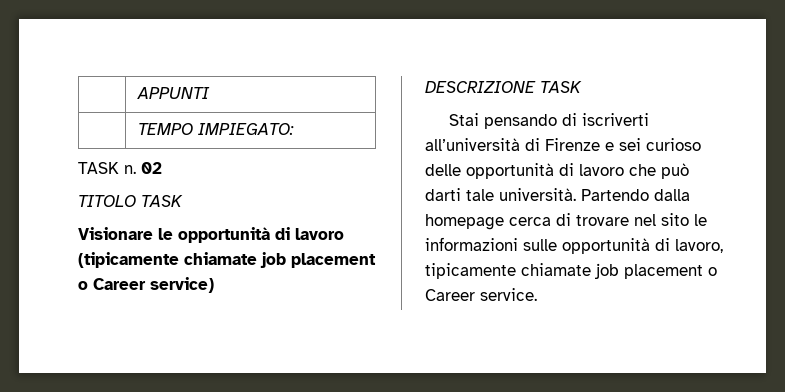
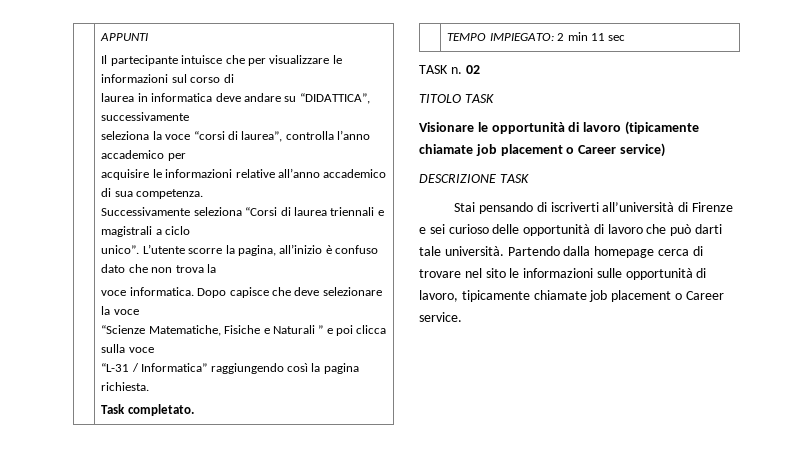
[138,123,295,135] // | TEMPO IMPIEGATO: -> [101,55,342,66] [101,74,234,83] [101,93,370,104] [101,112,190,121] [101,130,371,142] [101,150,186,161] [101,168,387,180] [101,188,204,199] [101,207,384,216] [101,226,191,237] [101,244,379,256] [101,264,216,273] [101,287,382,298] [101,306,139,315] [101,325,387,336] [101,344,154,353] [101,363,359,374] [101,382,150,391] [101,404,194,416] [447,32,626,41] // Il partecipante intuisce che per visualizzare le informazioni sul corso di // laurea in informatica deve andare su “DIDATTICA”, successivamente // seleziona la voce “corsi di laurea”, controlla l’anno accademico per // acquisire le informazioni relative all’anno accademico di sua competenza. // Successivamente seleziona “Corsi di laurea triennali e magistrali a ciclo // unico”. L’utente scorre la pagina, all’inizio è confuso dato che non trova la // voce informatica. Dopo capisce che deve selezionare la voce // “Scienze Matematiche, Fisiche e Naturali ” e poi clicca sulla voce // “L-31 / Informatica” raggiungendo così la pagina richiesta. // Task completato. // | TEMPO IMPIEGATO: 2 min 11 sec

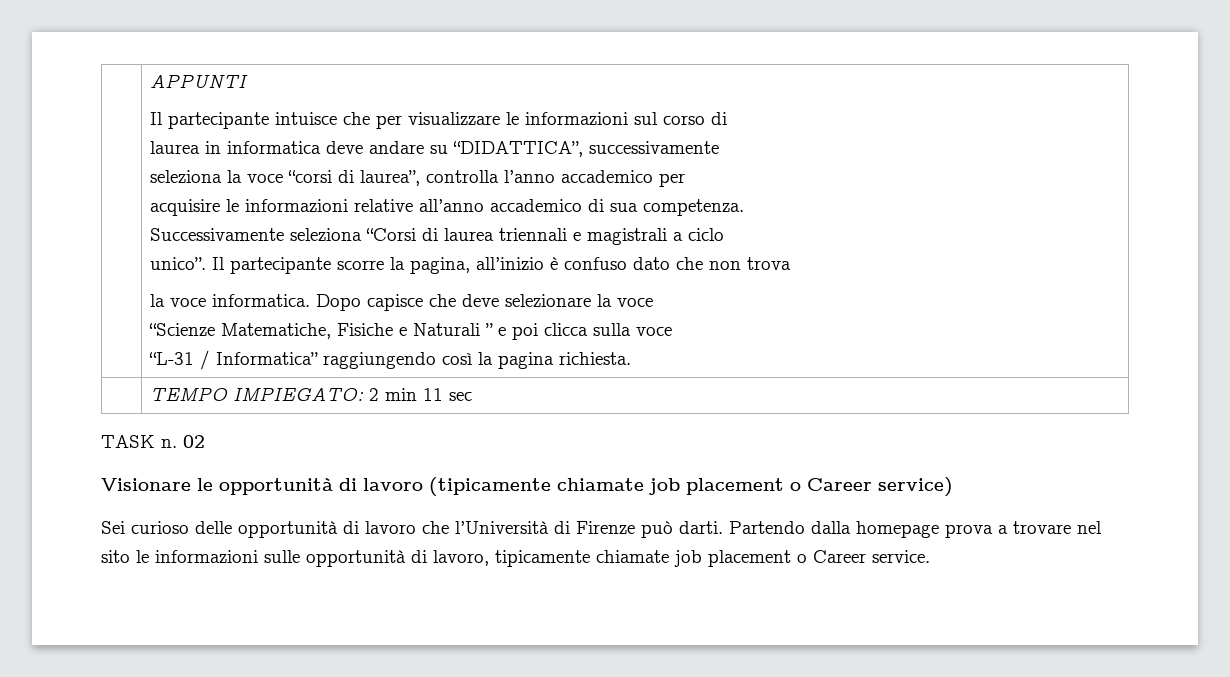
[142,244,185,254] L’utente -> [211,257,331,274] Il partecipante
[206,264,216,273] la // -> [149,294,165,307] // la
[101,404,194,416] // Task completato. -> (631, 358) none
[419,94,494,103] // TITOLO TASK -> (205, 441) none
[419,174,529,183] [454,202,733,214] [419,224,445,234] DESCRIZIONE TASK // Stai pensando di iscriverti all’università di Firenze e sei -> [101,521,125,534] Sei
[670,224,723,236] [419,246,504,256] può darti tale università. -> [455,521,723,538] l’Università di Firenze può darti.
[657,246,703,256] cerca di -> [945,524,1008,538] prova a

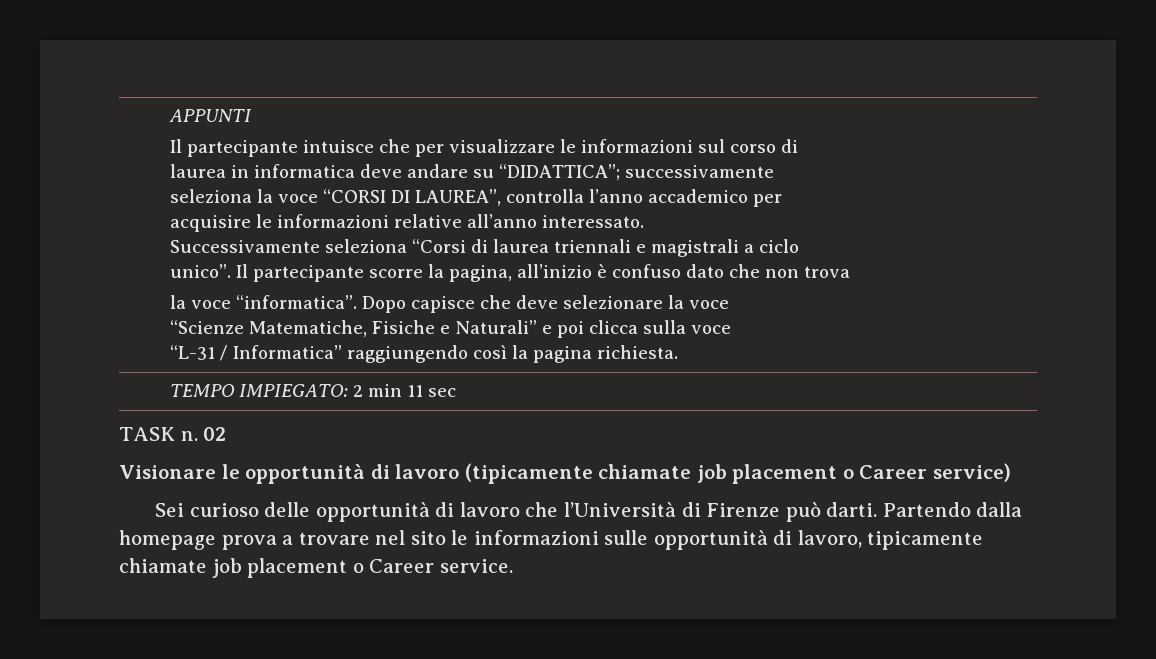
[452,141,583,157] “DIDATTICA”, -> [499,164,621,181] “DIDATTICA”;
[287,170,420,186] “corsi di laurea”, -> [323,189,502,206] “CORSI DI LAUREA”,
[489,199,744,216] accademico di sua competenza. -> [542,215,645,228] interessato.
[211,294,310,307] informatica. -> [236,295,358,309] “informatica”.
[412,323,493,336] Naturali ” -> [455,320,538,334] Naturali”

